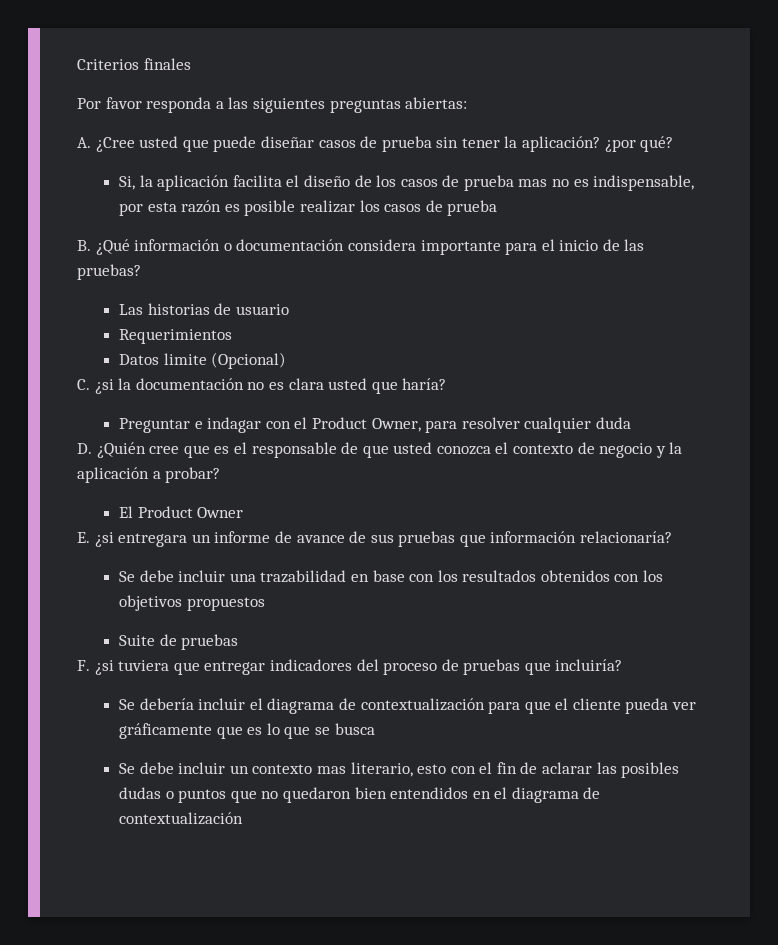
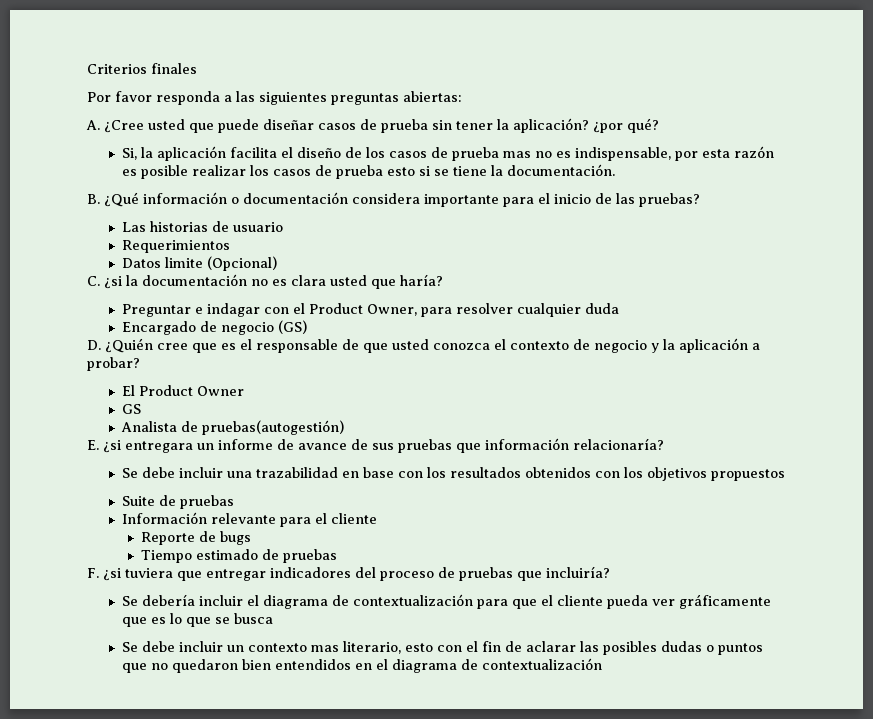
(498, 208) none -> [386,164,615,176] esto si se tiene la documentación.
(631, 423) none -> [121,320,307,335] // Encargado de negocio (GS)
(244, 512) none -> [121,404,141,414] [120,420,344,435] // GS // Analista de pruebas(autogestión)
(239, 642) none -> [121,512,377,527] [140,531,251,545] [140,549,337,563] // Información relevante para el cliente // Reporte de bugs // Tiempo estimado de pruebas

